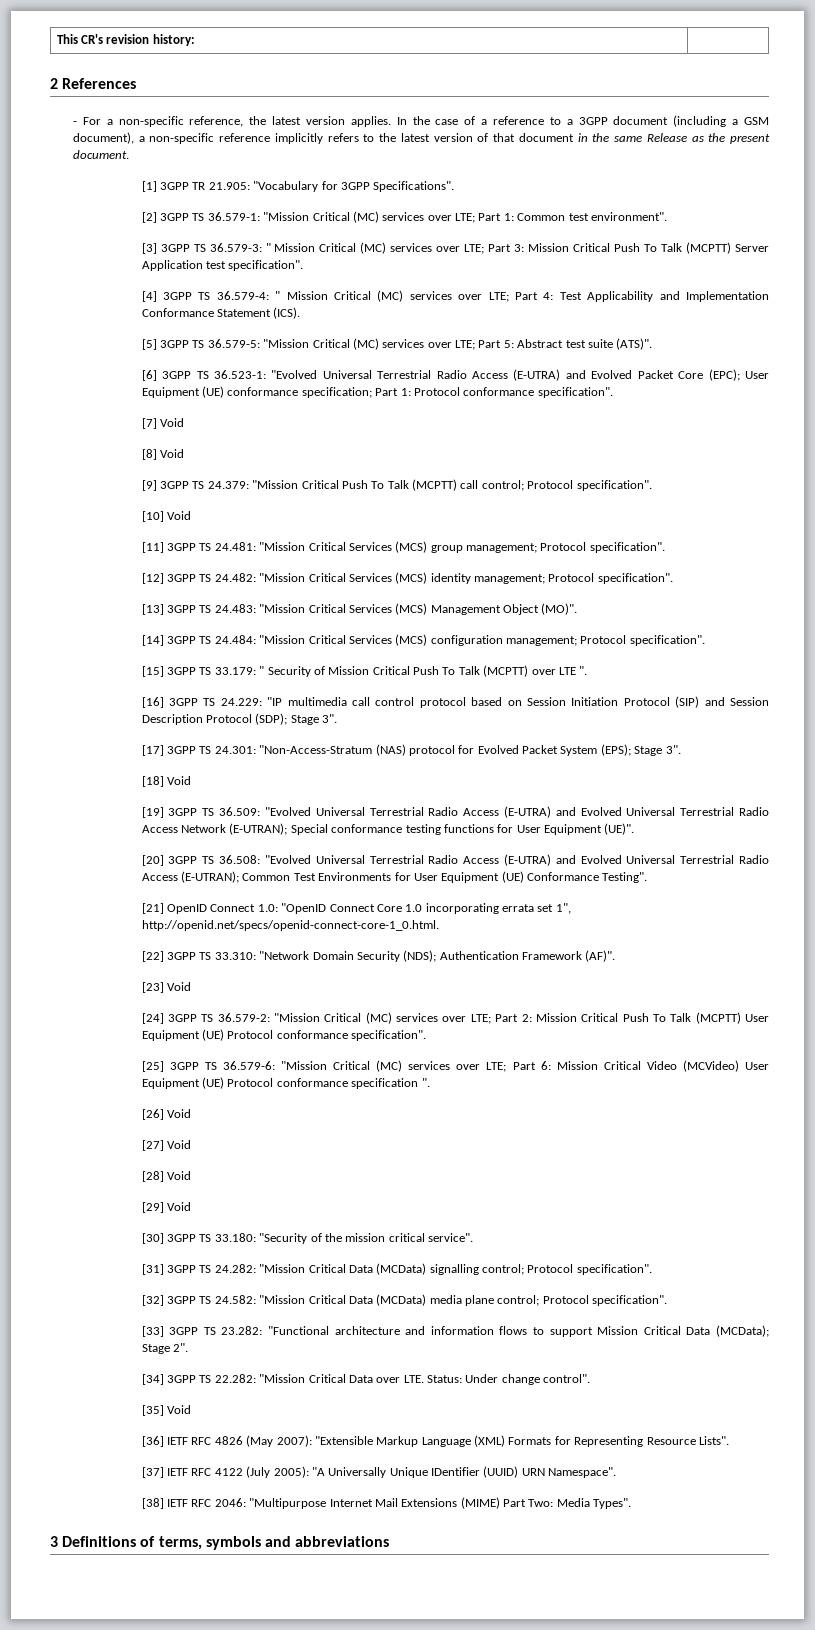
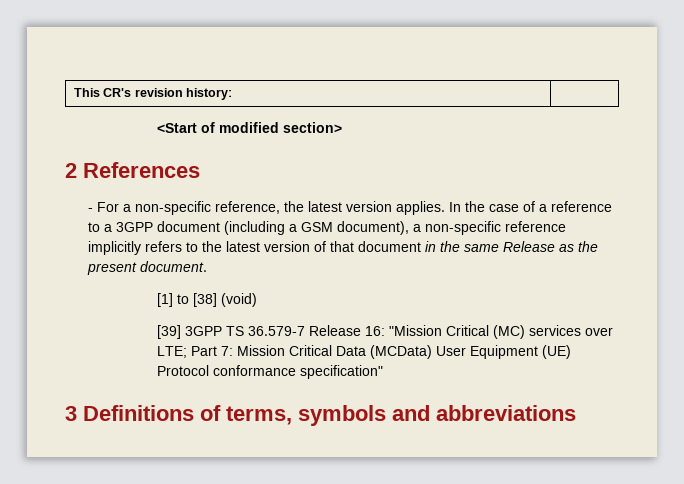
(195, 40) none -> [157,122,343,133] // <Start of modified section>
[160,181,455,192] [141,211,667,223] [141,242,770,254] [141,260,304,271] [141,290,770,302] [141,307,301,319] [141,338,653,350] [141,369,770,381] [141,386,613,398] [141,418,185,429] [141,449,185,460] [141,479,652,491] [141,511,192,522] [141,541,665,553] [141,572,673,584] [141,603,578,615] [141,634,705,646] [141,665,588,677] [141,696,770,708] [141,713,338,725] [141,744,681,756] [141,776,192,787] [141,806,769,818] [141,823,635,835] [141,854,769,866] [141,871,648,883] [141,903,571,914] [141,920,439,931] [141,950,616,962] [141,982,192,993] [141,1012,770,1024] [141,1029,427,1041] [141,1060,770,1072] [141,1077,430,1089] [141,1109,192,1120] [141,1140,192,1151] [141,1171,192,1182] [141,1202,192,1213] [141,1233,474,1244] [141,1263,652,1275] [141,1294,668,1306] [141,1325,769,1337] [141,1343,189,1354] [141,1374,591,1385] [141,1405,192,1416] [141,1435,729,1447] [141,1466,617,1478] [141,1497,632,1509] 3GPP TR 21.905: "Vocabulary for 3GPP Specifications". // [2] 3GPP TS 36.579-1: "Mission Critical (MC) services over LTE; Part 1: Common test environment". // [3] 3GPP TS 36.579-3: " Mission Critical (MC) services over LTE; Part 3: Mission Critical Push To Talk (MCPTT) Server Application test specification". // [4] 3GPP TS 36.579-4: " Mission Critical (MC) services over LTE; Part 4: Test Applicability and Implementation Conformance Statement (ICS). // [5] 3GPP TS 36.579-5: "Mission Critical (MC) services over LTE; Part 5: Abstract test suite (ATS)". // [6] 3GPP TS 36.523-1: "Evolved Universal Terrestrial Radio Access (E-UTRA) and Evolved Packet Core (EPC); User Equipment (UE) conformance specification; Part 1: Protocol conformance specification". // [7] Void // [8] Void // [9] 3GPP TS 24.379: "Mission Critical Push To Talk (MCPTT) call control; Protocol specification". // [10] Void // [11] 3GPP TS 24.481: "Mission Critical Services (MCS) group management; Protocol specification". // [12] 3GPP TS 24.482: "Mission Critical Services (MCS) identity management; Protocol specification". // [13] 3GPP TS 24.483: "Mission Critical Services (MCS) Management Object (MO)". // [14] 3GPP TS 24.484: "Mission Critical Services (MCS) configuration management; Protocol specification". // [15] 3GPP TS 33.179: " Security of Mission Critical Push To Talk (MCPTT) over LTE ". // [16] 3GPP TS 24.229: "IP multimedia call control protocol based on Session Initiation Protocol (SIP) and Session Description Protocol (SDP); Stage 3". // [17] 3GPP TS 24.301: "Non-Access-Stratum (NAS) protocol for Evolved Packet System (EPS); Stage 3". // [18] Void // [19] 3GPP TS 36.509: "Evolved Universal Terrestrial Radio Access (E-UTRA) and Evolved Universal Terrestrial Radio Access Network (E-UTRAN); Special conformance testing functions for User Equipment (UE)". // [20] 3GPP TS 36.508: "Evolved Universal Terrestrial Radio Access (E-UTRA) and Evolved Universal Terrestrial Radio Access (E-UTRAN); Common Test Environments for User Equipment (UE) Conformance Testing". // [21] OpenID Connect 1.0: "OpenID Connect Core 1.0 incorporating errata set 1", http://openid.net/specs/openid-connect-core-1_0.html. // [22] 3GPP TS 33.310: "Network Domain Security (NDS); Authentication Framework (AF)". // [23] Void // [24] 3GPP TS 36.579-2: "Mission Critical (MC) services over LTE; Part 2: Mission Critical Push To Talk (MCPTT) User Equipment (UE) Protocol conformance specification". // [25] 3GPP TS 36.579-6: "Mission Critical (MC) services over LTE; Part 6: Mission Critical Video (MCVideo) User Equipment (UE) Protocol conformance specification ". // [26] Void // [27] Void // [28] Void // [29] Void // [30] 3GPP TS 33.180: "Security of the mission critical service". // [31] 3GPP TS 24.282: "Mission Critical Data (MCData) signalling control; Protocol specification". // [32] 3GPP TS 24.582: "Mission Critical Data (MCData) media plane control; Protocol specification". // [33] 3GPP TS 23.282: "Functional architecture and information flows to support Mission Critical Data (MCData); Stage 2". // [34] 3GPP TS 22.282: "Mission Critical Data over LTE. Status: Under change control". // [35] Void // [36] IETF RFC 4826 (May 2007): "Extensible Markup Language (XML) Formats for Representing Resource Lists". // [37] IETF RFC 4122 (July 2005): "A Universally Unique IDentifier (UUID) URN Namespace". // [38] IETF RFC 2046: "Multipurpose Internet Mail Extensions (MIME) Part Two: Media Types". -> [177,293,258,307] [157,325,614,339] [157,345,572,359] [157,365,384,379] to [38] (void) // [39] 3GPP TS 36.579-7 Release 16: "Mission Critical (MC) services over LTE; Part 7: Mission Critical Data (MCData) User Equipment (UE) Protocol conformance specification"

